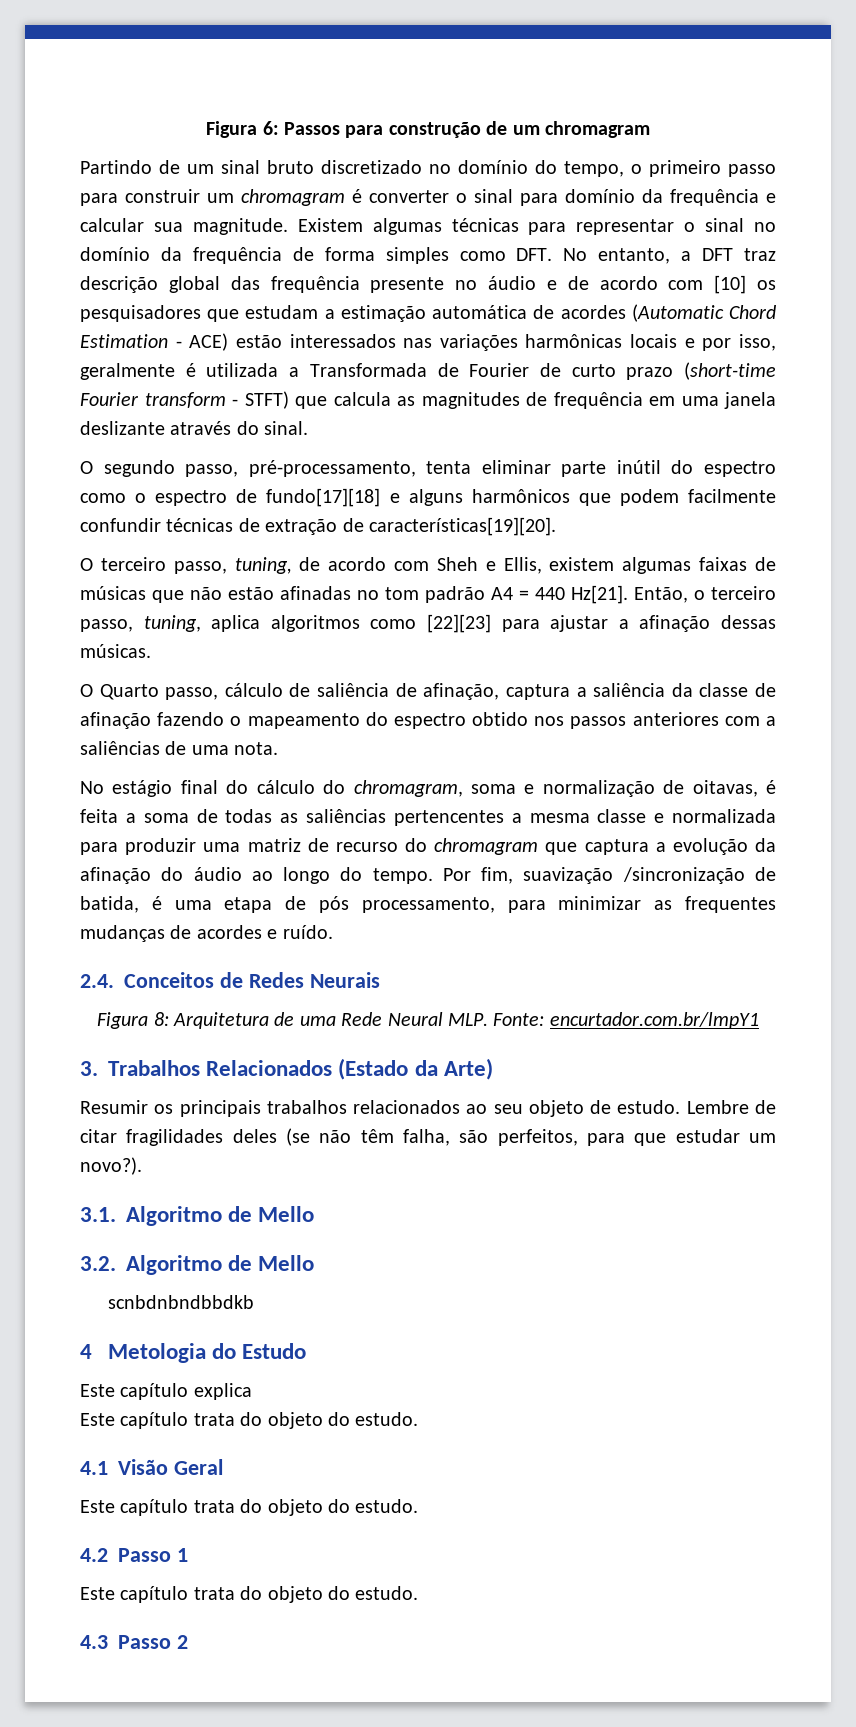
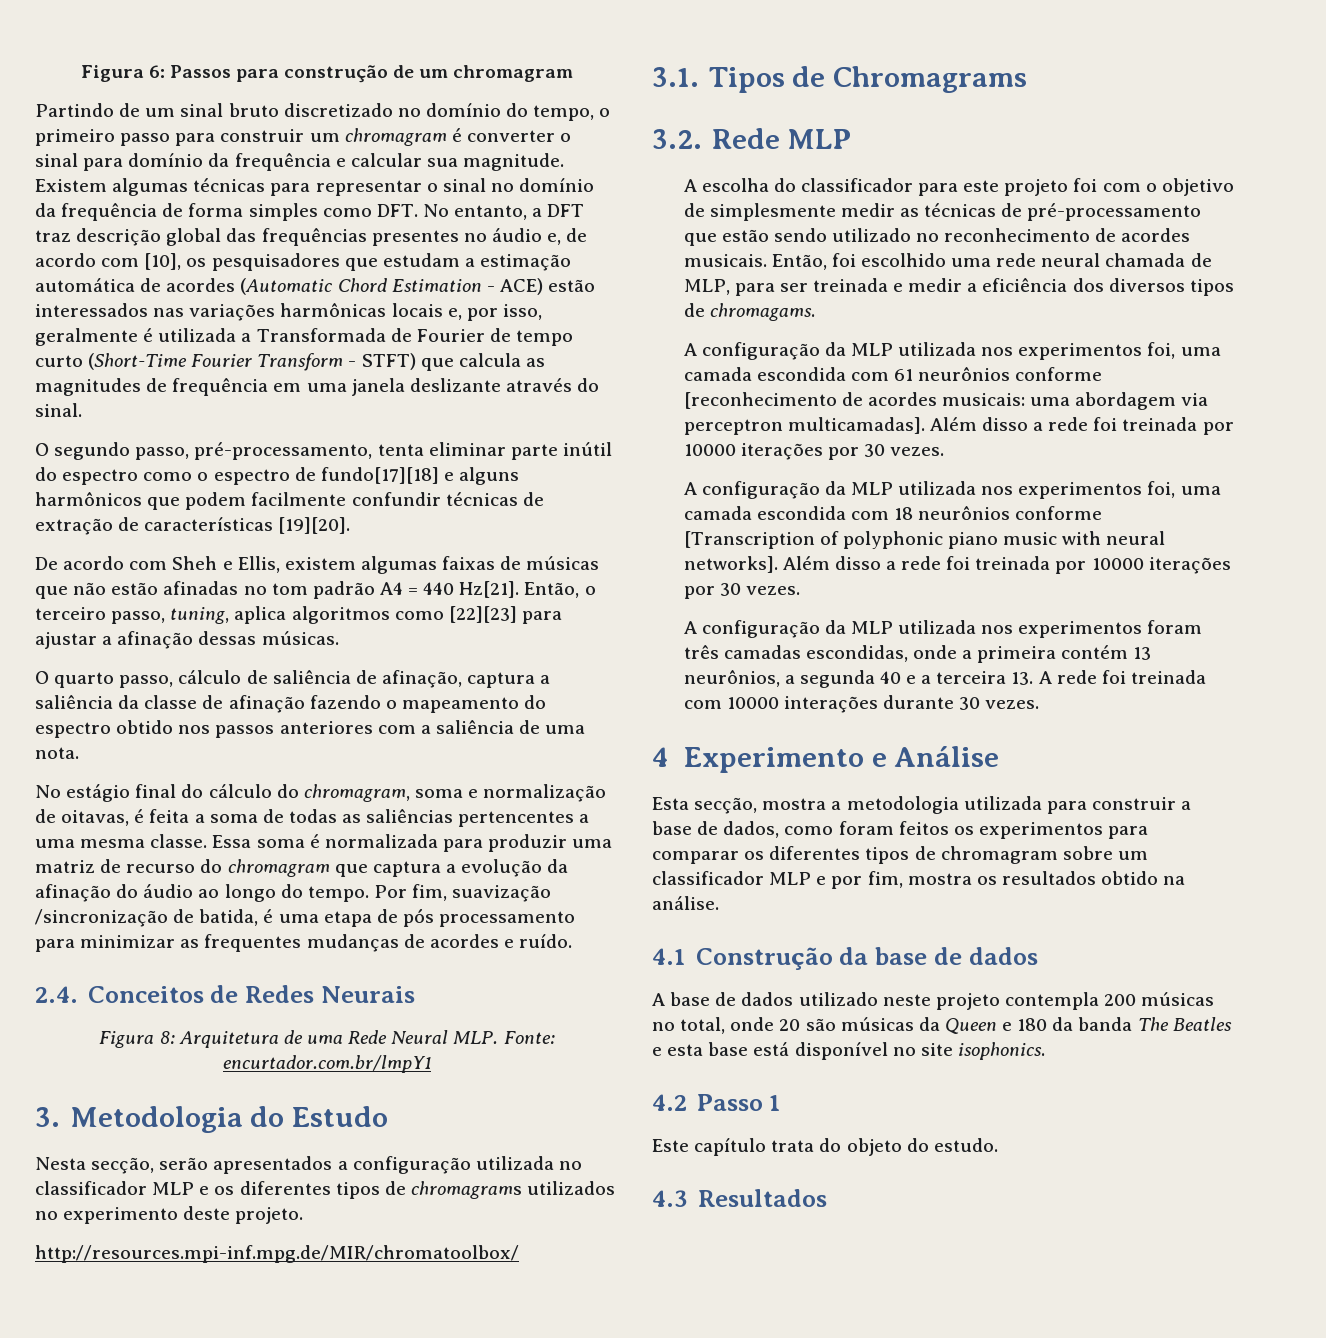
[270,276,445,293] frequência presente -> [261,228,459,246] frequências presentes
[546,275,747,294] e de acordo com [10] -> [547,228,588,245] [35,253,182,270] e, de acordo com [10],
[684,338,695,348] e -> [447,308,462,320] e,
[571,362,776,380] [80,392,226,408] curto prazo (short-time Fourier transform -> [516,330,574,346] [35,353,344,371] tempo curto (Short-Time Fourier Transform
[369,517,556,536] [80,557,321,574] características[19][20]. // O terceiro passo, tuning, de -> [144,517,351,534] [35,557,58,570] características [19][20]. // De
[99,684,159,700] Quarto -> [54,672,115,688] quarto
[80,741,160,755] saliências -> [435,720,514,734] saliência
[529,809,665,823] mesma classe e -> [35,834,320,848] uma mesma classe. Essa soma é
[361,897,495,913] processamento, -> [439,911,576,927] processamento
[108,1058,493,1080] [80,1100,776,1117] [80,1128,777,1146] [80,1157,142,1175] [80,1206,315,1226] [80,1255,315,1275] [107,1295,254,1309] [80,1343,307,1363] [80,1383,252,1400] [80,1412,419,1429] [80,1459,223,1475] [80,1499,419,1516] Trabalhos Relacionados (Estado da Arte) // Resumir os principais trabalhos relacionados ao seu objeto de estudo. Lembre de citar fragilidades deles (se não têm falha, são perfeitos, para que estudar um novo?). // 3.1. Algoritmo de Mello // 3.2. Algoritmo de Mello // scnbdnbndbbdkb // 4 Metologia do Estudo // Este capítulo explica // Este capítulo trata do objeto do estudo. // 4.1 Visão Geral // Este capítulo trata do objeto do estudo. -> [69,1106,389,1133] [35,1156,582,1174] [35,1181,616,1199] [35,1206,304,1224] [35,1245,519,1263] [652,66,1028,93] [652,128,852,149] [683,178,1234,196] [683,203,1202,221] [683,228,1191,246] [683,253,1212,270] [683,278,1234,296] [683,303,815,321] [683,342,1221,360] [683,367,1103,381] [683,392,1209,410] [683,417,1234,435] [683,443,945,460] [683,481,1221,499] [683,506,1103,520] [683,531,1166,549] [683,556,1231,574] [683,583,800,599] [683,620,1203,638] [683,645,1152,663] [683,670,1206,688] [683,695,1040,713] [652,746,1000,773] [652,796,1192,814] [652,821,1149,839] [652,846,1148,864] [652,871,1186,889] [652,896,719,910] [652,947,1039,970] [652,992,1215,1010] [652,1017,1232,1034] [652,1042,1045,1060] Metodologia do Estudo // Nesta secção, serão apresentados a configuração utilizada no classificador MLP e os diferentes tipos de chromagrams utilizados no experimento deste projeto. // http://resources.mpi-inf.mpg.de/MIR/chromatoolbox/ // 3.1. Tipos de Chromagrams // 3.2. Rede MLP // A escolha do classificador para este projeto foi com o objetivo de simplesmente medir as técnicas de pré-processamento que estão sendo utilizado no reconhecimento de acordes musicais. Então, foi escolhido uma rede neural chamada de MLP, para ser treinada e medir a eficiência dos diversos tipos de chromagams. // A configuração da MLP utilizada nos experimentos foi, uma camada escondida com 61 neurônios conforme [reconhecimento de acordes musicais: uma abordagem via perceptron multicamadas]. Além disso a rede foi treinada por 10000 iterações por 30 vezes. // A configuração da MLP utilizada nos experimentos foi, uma camada escondida com 18 neurônios conforme [Transcription of polyphonic piano music with neural networks]. Além disso a rede foi treinada por 10000 iterações por 30 vezes. // A configuração da MLP utilizada nos experimentos foram três camadas escondidas, onde a primeira contém 13 neurônios, a segunda 40 e a terceira 13. A rede foi treinada com 10000 interações durante 30 vezes. // 4 Experimento e Análise // Esta secção, mostra a metodologia utilizada para construir a base de dados, como foram feitos os experimentos para comparar os diferentes tipos de chromagram sobre um classificador MLP e por fim, mostra os resultados obtido na análise. // 4.1 Construção da base de dados // A base de dados utilizado neste projeto contempla 200 músicas no total, onde 20 são músicas da Queen e 180 da banda The Beatles e esta base está disponível no site isophonics.
[118,1635,188,1649] Passo 2 -> [697,1189,827,1207] Resultados

